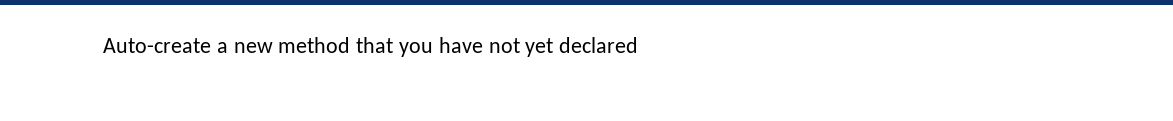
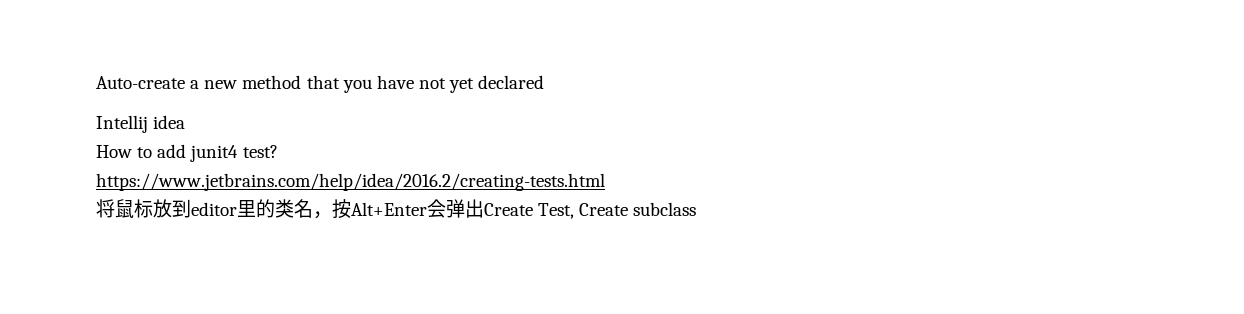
(639, 45) none -> [96,115,186,133] [96,144,278,162] [96,173,605,191] [96,199,697,219] // Intellij idea // How to add junit4 test? // https://www.jetbrains.com/help/idea/2016.2/creating-tests.html // 将鼠标放到editor里的类名，按Alt+Enter会弹出Create Test, Create subclass

